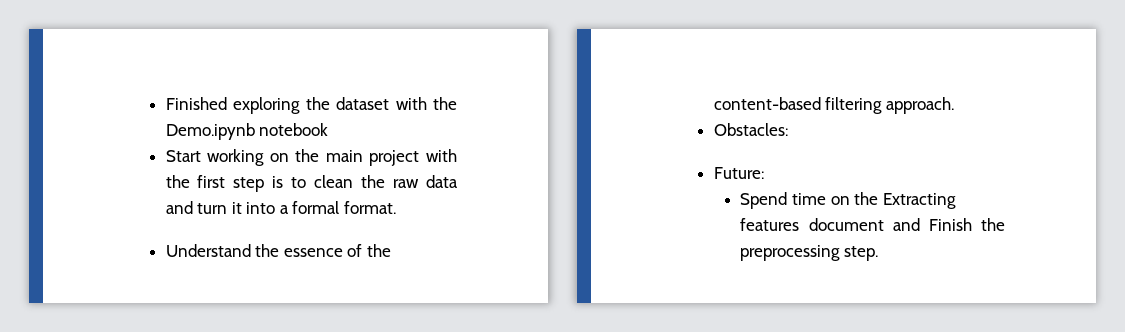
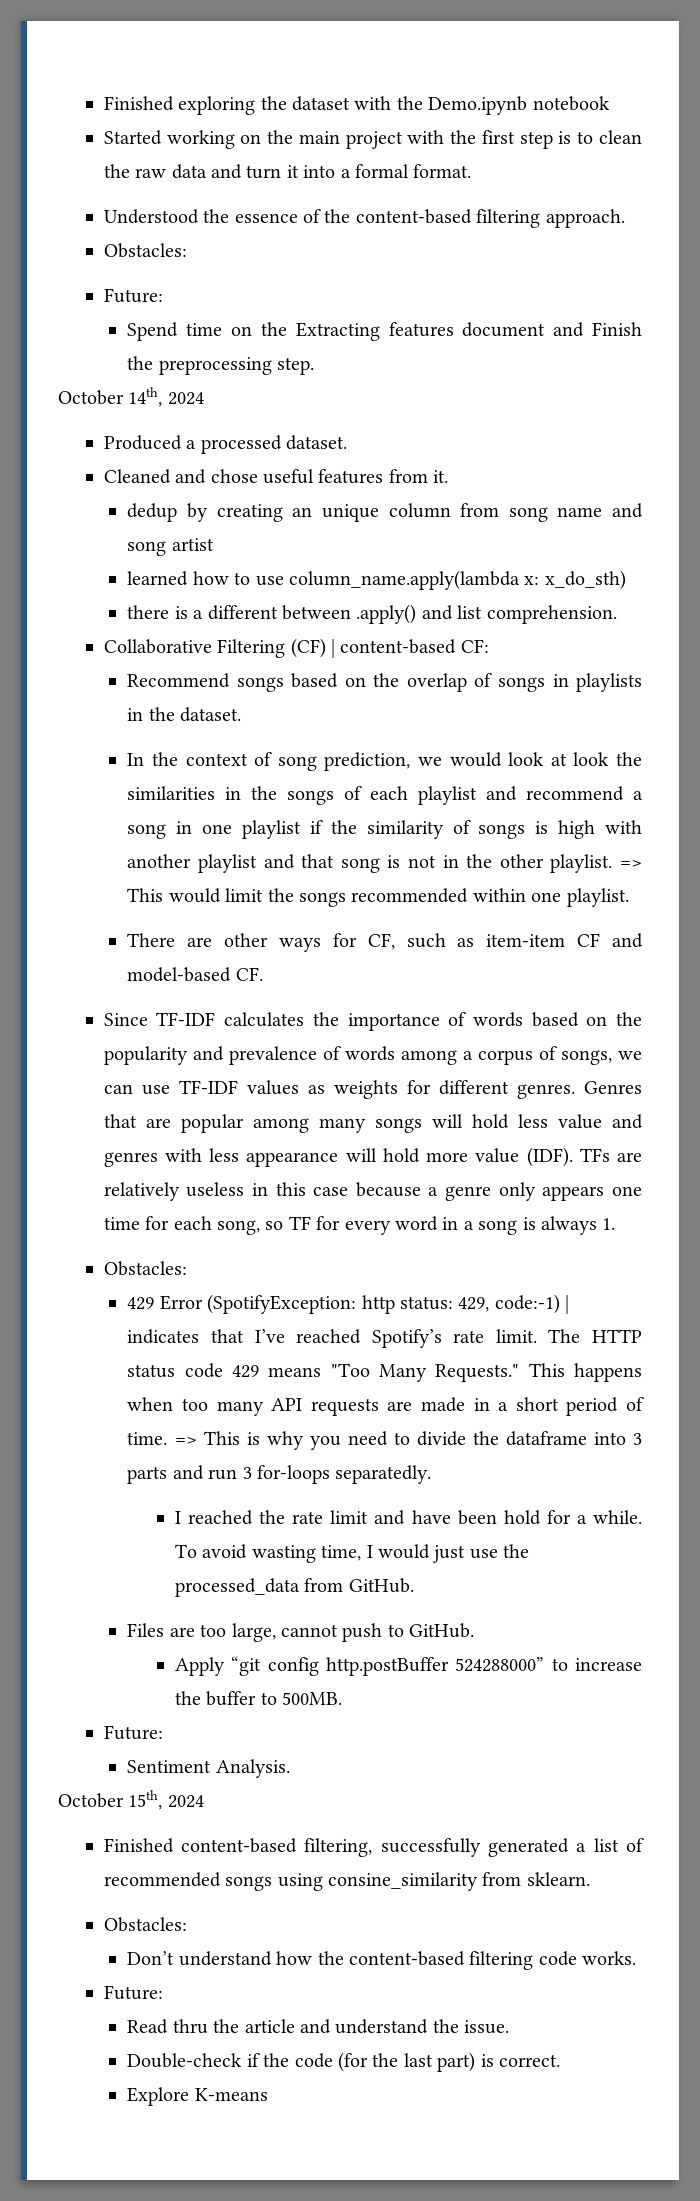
[165,150,201,162] Start -> [103,130,162,145] Started
[165,244,251,257] Understand -> [103,209,199,224] Understood
(878, 253) none -> [58,387,204,407] [103,435,347,454] [103,469,449,484] [127,503,643,522] [127,538,214,556] [127,570,626,590] [127,604,617,624] [103,638,489,658] [127,673,642,692] [127,707,242,722] [127,752,642,771] [127,786,643,805] [127,820,643,839] [127,854,642,873] [127,888,629,907] [127,933,643,952] [127,967,263,982] [103,1012,643,1031] [103,1046,643,1065] [103,1080,642,1099] [103,1114,644,1133] [103,1147,643,1167] [103,1182,642,1201] [103,1216,616,1235] [103,1261,187,1276] [127,1294,570,1314] [127,1329,642,1348] [127,1363,642,1382] [127,1397,644,1416] [127,1431,642,1450] [127,1465,432,1484] [174,1510,642,1525] [174,1544,530,1563] [174,1578,414,1597] [127,1623,475,1642] [174,1656,642,1676] [174,1691,343,1706] [103,1725,163,1740] [127,1759,290,1778] [58,1790,204,1810] [103,1838,645,1857] [103,1872,590,1891] [103,1917,187,1932] [127,1951,637,1970] [103,1985,163,2000] [127,2019,510,2034] [127,2052,561,2072] [127,2087,268,2106] // October 14th, 2024 // Produced a processed dataset. // Cleaned and chose useful features from it. // dedup by creating an unique column from song name and song artist // learned how to use column_name.apply(lambda x: x_do_sth) // there is a different between .apply() and list comprehension. // Collaborative Filtering (CF) | content-based CF: // Recommend songs based on the overlap of songs in playlists in the dataset. // In the context of song prediction, we would look at look the similarities in the songs of each playlist and recommend a song in one playlist if the similarity of songs is high with another playlist and that song is not in the other playlist. => This would limit the songs recommended within one playlist. // There are other ways for CF, such as item-item CF and model-based CF. // Since TF-IDF calculates the importance of words based on the popularity and prevalence of words among a corpus of songs, we can use TF-IDF values as weights for different genres. Genres that are popular among many songs will hold less value and genres with less appearance will hold more value (IDF). TFs are relatively useless in this case because a genre only appears one time for each song, so TF for every word in a song is always 1. // Obstacles: // 429 Error (SpotifyException: http status: 429, code:-1) | indicates that I’ve reached Spotify’s rate limit. The HTTP status code 429 means "Too Many Requests." This happens when too many API requests are made in a short period of time. => This is why you need to divide the dataframe into 3 parts and run 3 for-loops separatedly. // I reached the rate limit and have been hold for a while. To avoid wasting time, I would just use the processed_data from GitHub. // Files are too large, cannot push to GitHub. // Apply “git config http.postBuffer 524288000” to increase the buffer to 500MB. // Future: // Sentiment Analysis. // October 15th, 2024 // Finished content-based filtering, successfully generated a list of recommended songs using consine_similarity from sklearn. // Obstacles: // Don’t understand how the content-based filtering code works. // Future: // Read thru the article and understand the issue. // Double-check if the code (for the last part) is correct. // Explore K-means

